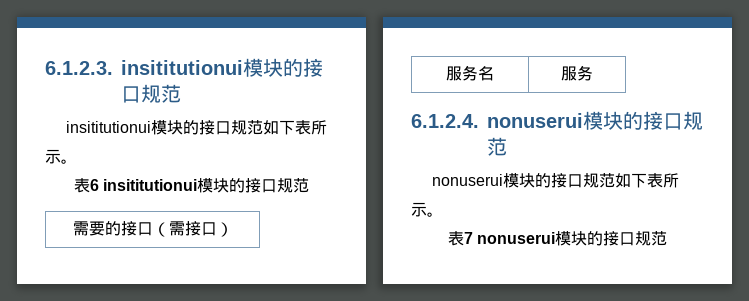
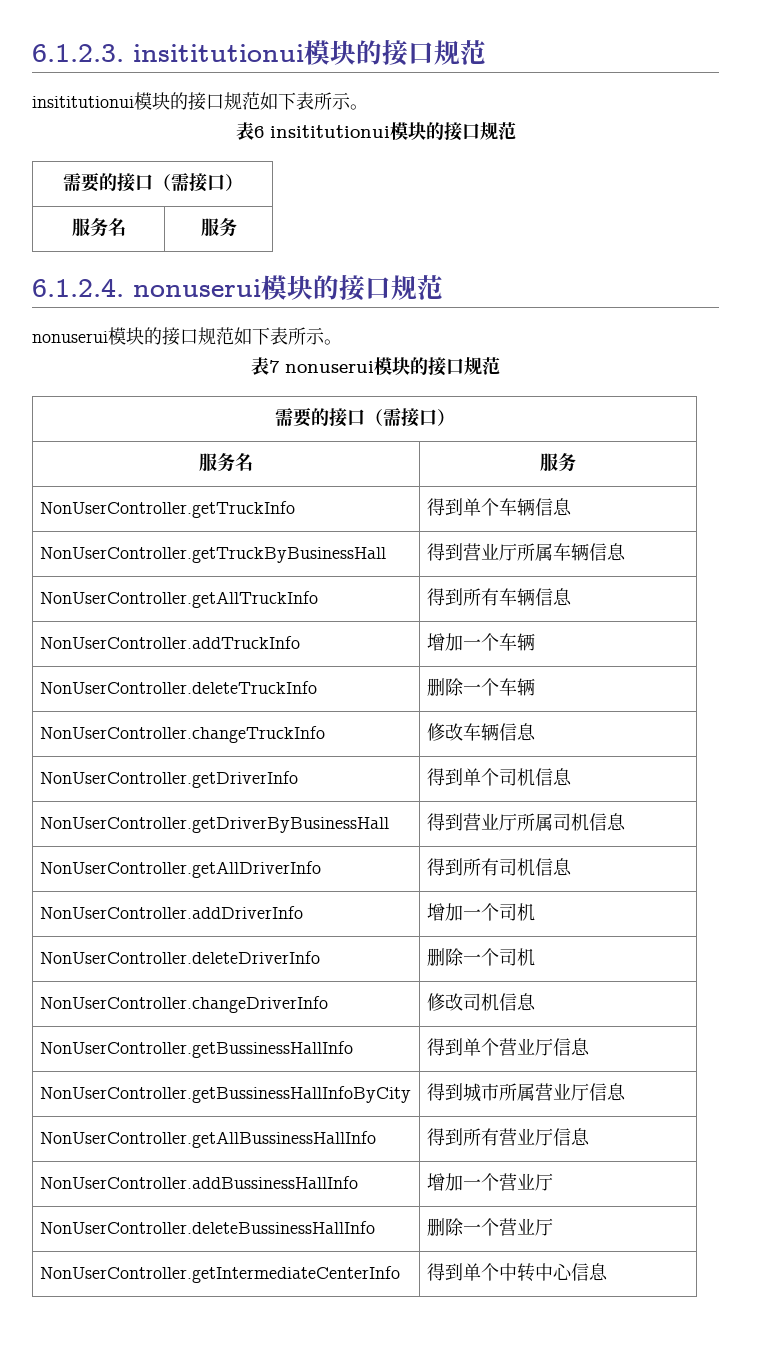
(668, 238) none -> [274,408,455,427] [199,453,253,472] [540,453,576,472] [39,501,295,518] [426,498,572,516] [39,547,386,563] [426,543,626,561] [39,591,318,608] [426,588,572,606] [39,636,300,649] [426,633,535,651] [39,681,317,694] [426,678,535,696] [39,726,325,743] [426,723,536,741] [39,771,298,788] [426,768,572,786] [39,817,389,833] [426,813,626,831] [39,861,321,878] [426,858,572,876] [39,906,303,919] [426,903,535,921] [39,951,320,964] [426,948,535,966] [39,996,328,1013] [426,993,536,1011] [39,1041,353,1058] [426,1038,590,1056] [39,1086,411,1103] [426,1083,626,1102] [39,1131,376,1148] [426,1128,590,1146] [39,1176,358,1189] [426,1173,553,1191] [39,1221,375,1234] [426,1218,553,1236] [39,1266,400,1283] [426,1263,608,1282] // 需要的接口（需接口） // 服务名 | 服务 // NonUserController.getTruckInfo | 得到单个车辆信息 // NonUserController.getTruckByBusinessHall | 得到营业厅所属车辆信息 // NonUserController.getAllTruckInfo | 得到所有车辆信息 // NonUserController.addTruckInfo | 增加一个车辆 // NonUserController.deleteTruckInfo | 删除一个车辆 // NonUserController.changeTruckInfo | 修改车辆信息 // NonUserController.getDriverInfo | 得到单个司机信息 // NonUserController.getDriverByBusinessHall | 得到营业厅所属司机信息 // NonUserController.getAllDriverInfo | 得到所有司机信息 // NonUserController.addDriverInfo | 增加一个司机 // NonUserController.deleteDriverInfo | 删除一个司机 // NonUserController.changeDriverInfo | 修改司机信息 // NonUserController.getBussinessHallInfo | 得到单个营业厅信息 // NonUserController.getBussinessHallInfoByCity | 得到城市所属营业厅信息 // NonUserController.getAllBussinessHallInfo | 得到所有营业厅信息 // NonUserController.addBussinessHallInfo | 增加一个营业厅 // NonUserController.deleteBussinessHallInfo | 删除一个营业厅 // NonUserController.getIntermediateCenterInfo | 得到单个中转中心信息

